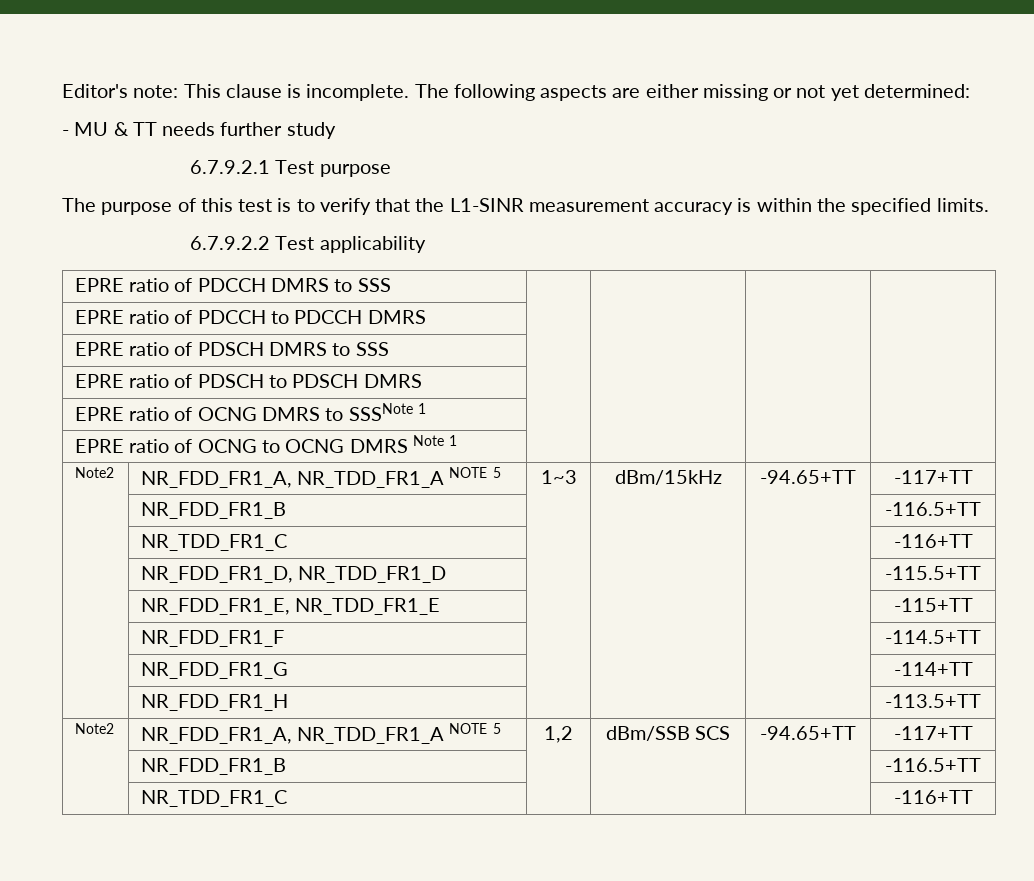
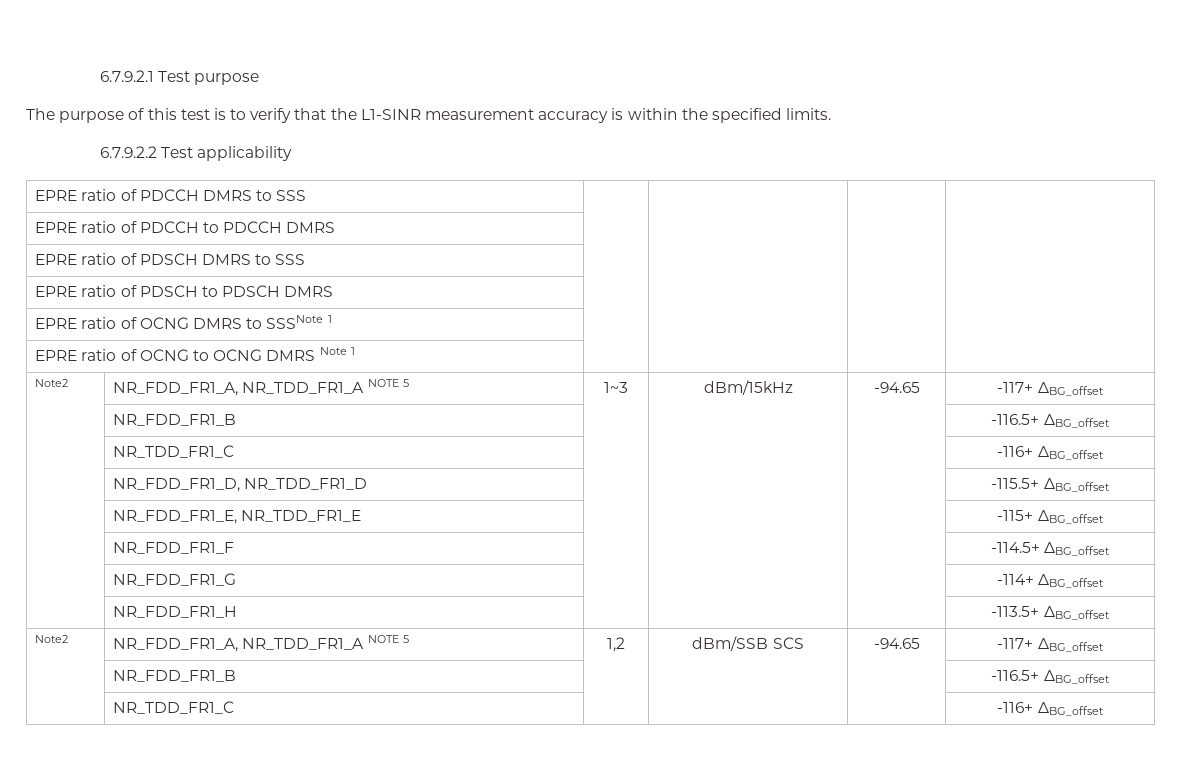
[62,84,970,101] [62,122,336,139] Editor's note: This clause is incomplete. The following aspects are either missing or not yet determined: // - MU & TT needs further study // -> (99, 76) none
[760,470,856,484] [893,470,973,484] [140,502,286,519] [885,502,981,516] [140,534,287,551] [893,534,973,548] -94.65+TT | -117+TT // | NR_FDD_FR1_B | | | | -116.5+TT // | NR_TDD_FR1_C | | | | -116+TT -> [873,382,920,393] [997,382,1104,396] [113,414,237,426] [991,414,1110,428] [113,445,235,458] [997,446,1104,460] -94.65 | -117+ ΔBG_offset // | NR_FDD_FR1_B | | | | -116.5+ ΔBG_offset // | NR_TDD_FR1_C | | | | -116+ ΔBG_offset
[885,566,981,580] -115.5+TT -> [991,478,1110,492] -115.5+ ΔBG_offset
[893,598,973,612] -115+TT -> [997,510,1104,524] -115+ ΔBG_offset
[885,630,981,644] -114.5+TT -> [990,542,1111,556] -114.5+ ΔBG_offset
[893,662,973,676] -114+TT -> [996,574,1105,588] -114+ ΔBG_offset
[885,694,981,708] -113.5+TT -> [991,606,1110,620] -113.5+ ΔBG_offset
[760,726,856,740] [893,726,973,740] [140,758,286,775] [885,758,981,772] [140,790,287,807] [893,790,973,804] -94.65+TT | -117+TT // | NR_FDD_FR1_B | | | | -116.5+TT // | NR_TDD_FR1_C | | | | -116+TT -> [873,638,920,649] [997,638,1104,652] [113,670,237,682] [991,670,1110,684] [113,701,235,714] [997,702,1104,716] -94.65 | -117+ ΔBG_offset // | NR_FDD_FR1_B | | | | -116.5+ ΔBG_offset // | NR_TDD_FR1_C | | | | -116+ ΔBG_offset

